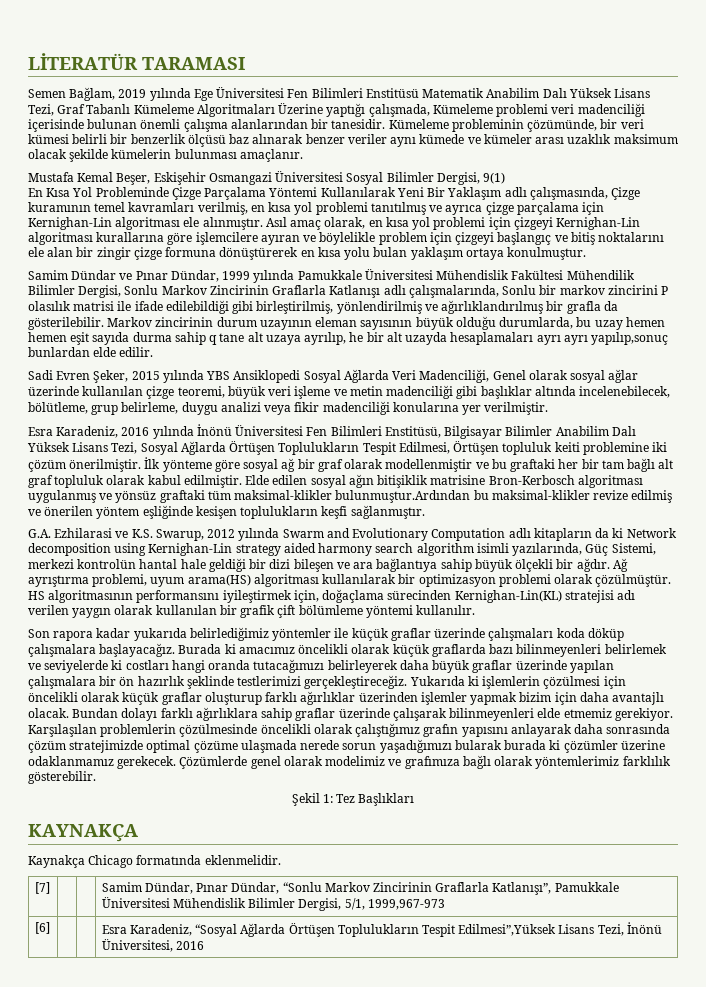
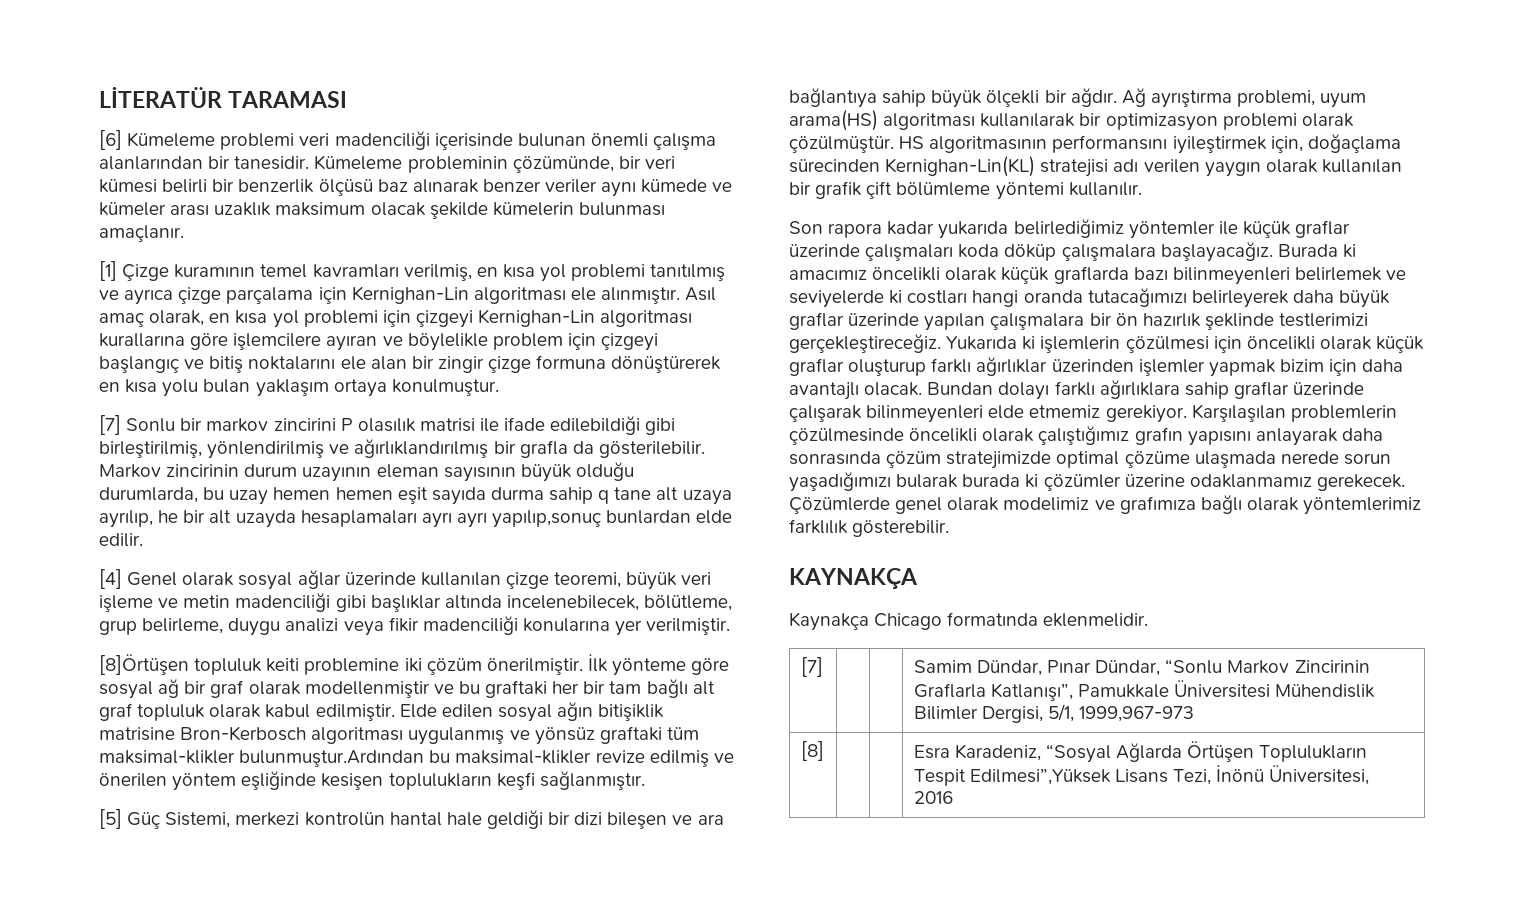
[28,87,651,101] [28,103,430,117] Semen Bağlam, 2019 yılında Ege Üniversitesi Fen Bilimleri Enstitüsü Matematik Anabilim Dalı Yüksek Lisans Tezi, Graf Tabanlı Kümeleme Algoritmaları Üzerine yaptığı çalışmada, -> [99,130,122,150] [6]
[28,171,506,185] [28,187,608,200] Mustafa Kemal Beşer, Eskişehir Osmangazi Üniversitesi Sosyal Bilimler Dergisi, 9(1) // En Kısa Yol Probleminde Çizge Parçalama Yöntemi Kullanılarak Yeni Bir Yaklaşım adlı çalışmasında, -> [99,261,117,281] [1]
[28,269,635,283] [28,285,499,298] Samim Dündar ve Pınar Dündar, 1999 yılında Pamukkale Üniversitesi Mühendislik Fakültesi Mühendilik Bilimler Dergisi, Sonlu Markov Zincirinin Graflarla Katlanışı adlı çalışmalarında, -> [99,415,121,435] [7]
[28,369,490,383] Sadi Evren Şeker, 2015 yılında YBS Ansiklopedi Sosyal Ağlarda Veri Madenciliği, -> [99,569,122,589] [4]
[28,424,636,439] [27,441,500,455] Esra Karadeniz, 2016 yılında İnönü Üniversitesi Fen Bilimleri Enstitüsü, Bilgisayar Bilimler Anabilim Dalı Yüksek Lisans Tezi, Sosyal Ağlarda Örtüşen Toplulukların Tespit Edilmesi, Örtüşen -> [99,654,189,675] [8]Örtüşen
[28,528,677,541] [28,543,583,556] G.A. Ezhilarasi ve K.S. Swarup, 2012 yılında Swarm and Evolutionary Computation adlı kitapların da ki Network decomposition using Kernighan-Lin strategy aided harmony search algorithm isimli yazılarında, -> [99,809,122,829] [5]
[291,793,415,806] // Şekil 1: Tez Başlıkları -> (950, 528) none
[34,922,50,934] [6] -> [800,741,824,761] [8]

